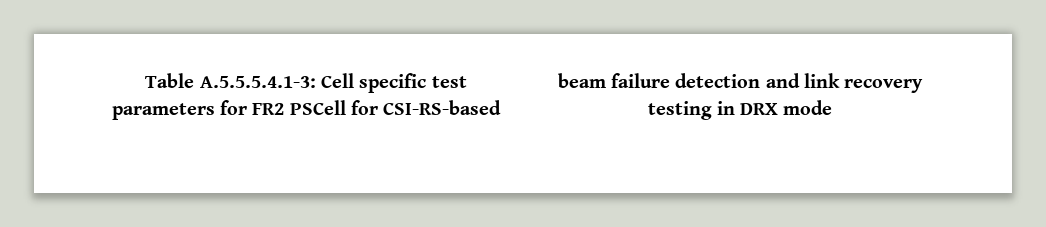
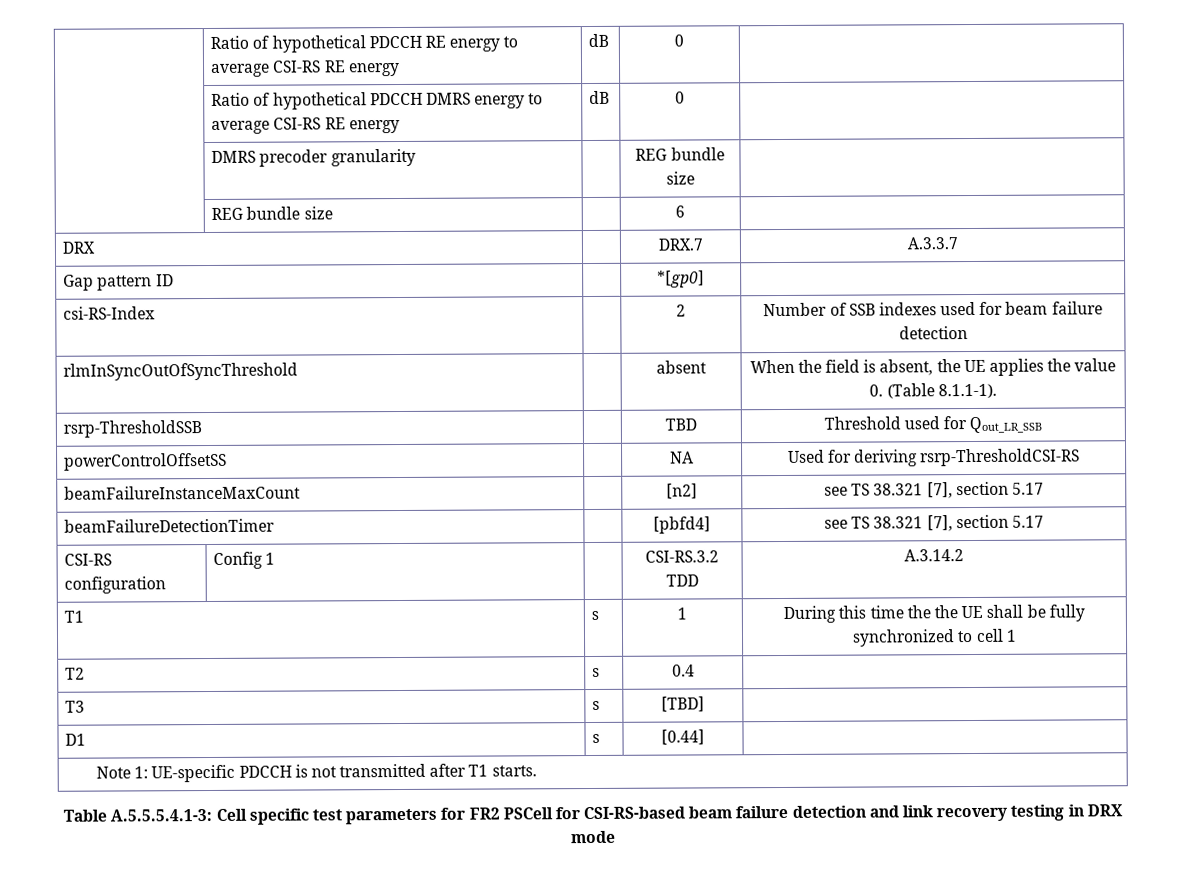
(145, 80) none -> [210,35,519,53] [210,60,400,77] [588,33,610,48] [674,34,684,47] [211,92,544,110] [211,117,400,134] [589,90,611,105] [675,91,685,104] [211,148,416,167] [635,147,725,161] [665,171,695,185] [211,206,333,220] [675,205,685,218] [62,241,96,254] [657,238,703,251] [906,237,958,250] [63,274,174,291] [657,270,705,288] [63,306,156,320] [676,304,686,317] [763,301,1103,317] [898,326,968,340] [63,362,299,381] [656,360,707,374] [749,358,1117,376] [869,383,997,399] [63,420,203,438] [665,418,697,431] [823,416,1043,434] [64,452,228,471] [670,451,694,464] [787,448,1081,467] [64,485,302,500] [666,483,698,499] [824,481,1044,499] [64,518,276,533] [653,516,711,534] [824,514,1044,532] [64,553,113,566] [64,576,167,594] [213,551,276,569] [645,550,719,563] [665,574,699,587] [904,549,964,562] [64,610,85,623] [591,610,600,620] [677,607,687,620] [783,604,1085,623] [852,628,1017,647] [65,667,86,680] [592,667,601,677] [671,664,695,677] [65,700,86,713] [592,700,601,710] [661,696,705,712] [65,733,87,746] [592,733,601,743] [661,729,705,745] [95,763,537,783] | Ratio of hypothetical PDCCH RE energy to average CSI-RS RE energy | dB | 0 | // | Ratio of hypothetical PDCCH DMRS energy to average CSI-RS RE energy | dB | 0 | // | DMRS precoder granularity | | REG bundle size | // | REG bundle size | | 6 | // DRX | | DRX.7 | A.3.3.7 // Gap pattern ID | | *[gp0] | // csi-RS-Index | | 2 | Number of SSB indexes used for beam failure detection // rlmInSyncOutOfSyncThreshold | | absent | When the field is absent, the UE applies the value 0. (Table 8.1.1-1). // rsrp-ThresholdSSB | | TBD | Threshold used for Qout_LR_SSB // powerControlOffsetSS | | NA | Used for deriving rsrp-ThresholdCSI-RS // beamFailureInstanceMaxCount | | [n2] | see TS 38.321 [7], section 5.17 // beamFailureDetectionTimer | | [pbfd4] | see TS 38.321 [7], section 5.17 // CSI-RS configuration | Config 1 | | CSI-RS.3.2 TDD | A.3.14.2 // T1 | s | 1 | During this time the the UE shall be fully synchronized to cell 1 // T2 | s | 0.4 | // T3 | s | [TBD] | // D1 | s | [0.44] | // Note 1: UE-specific PDCCH is not transmitted after T1 starts. //

